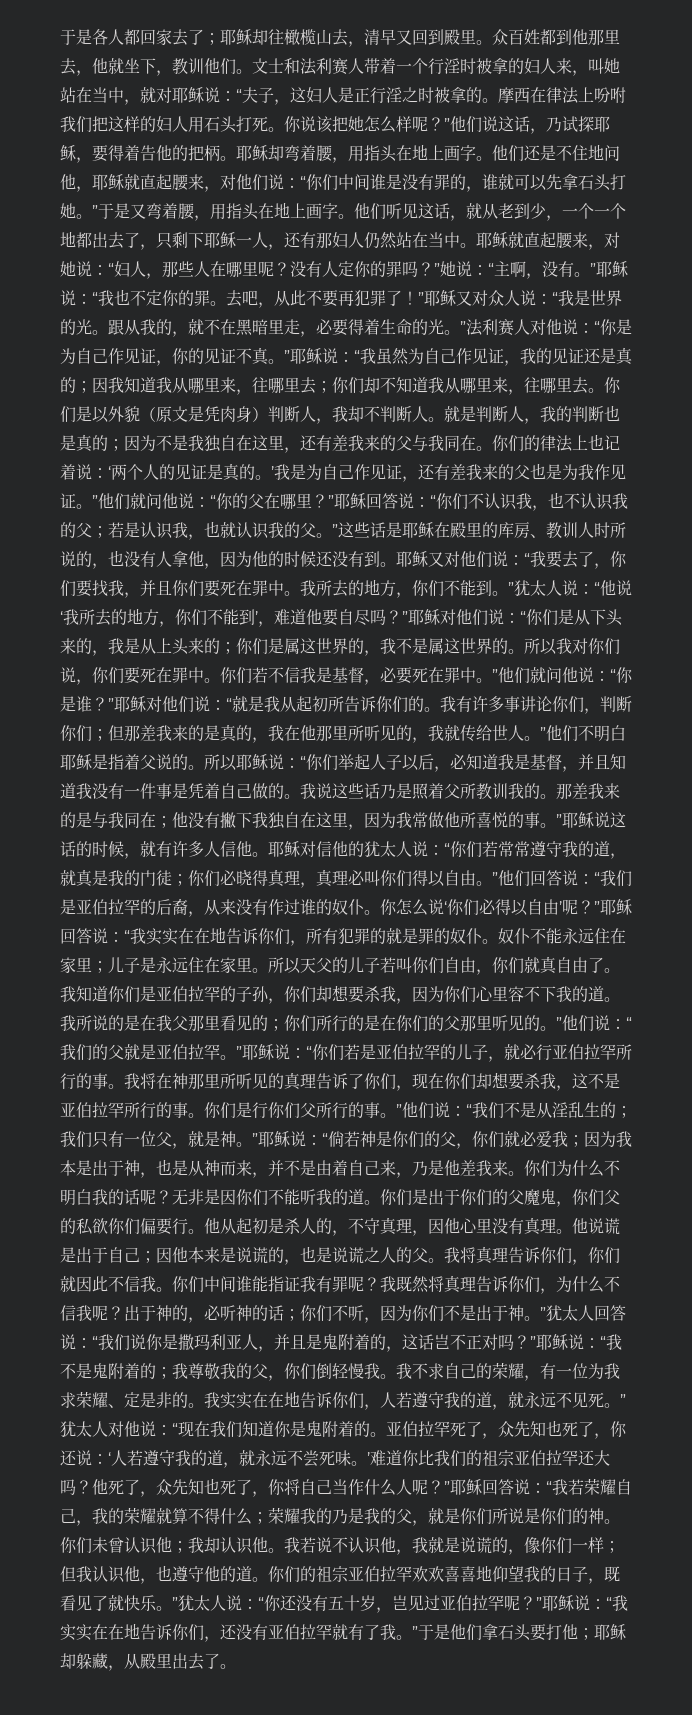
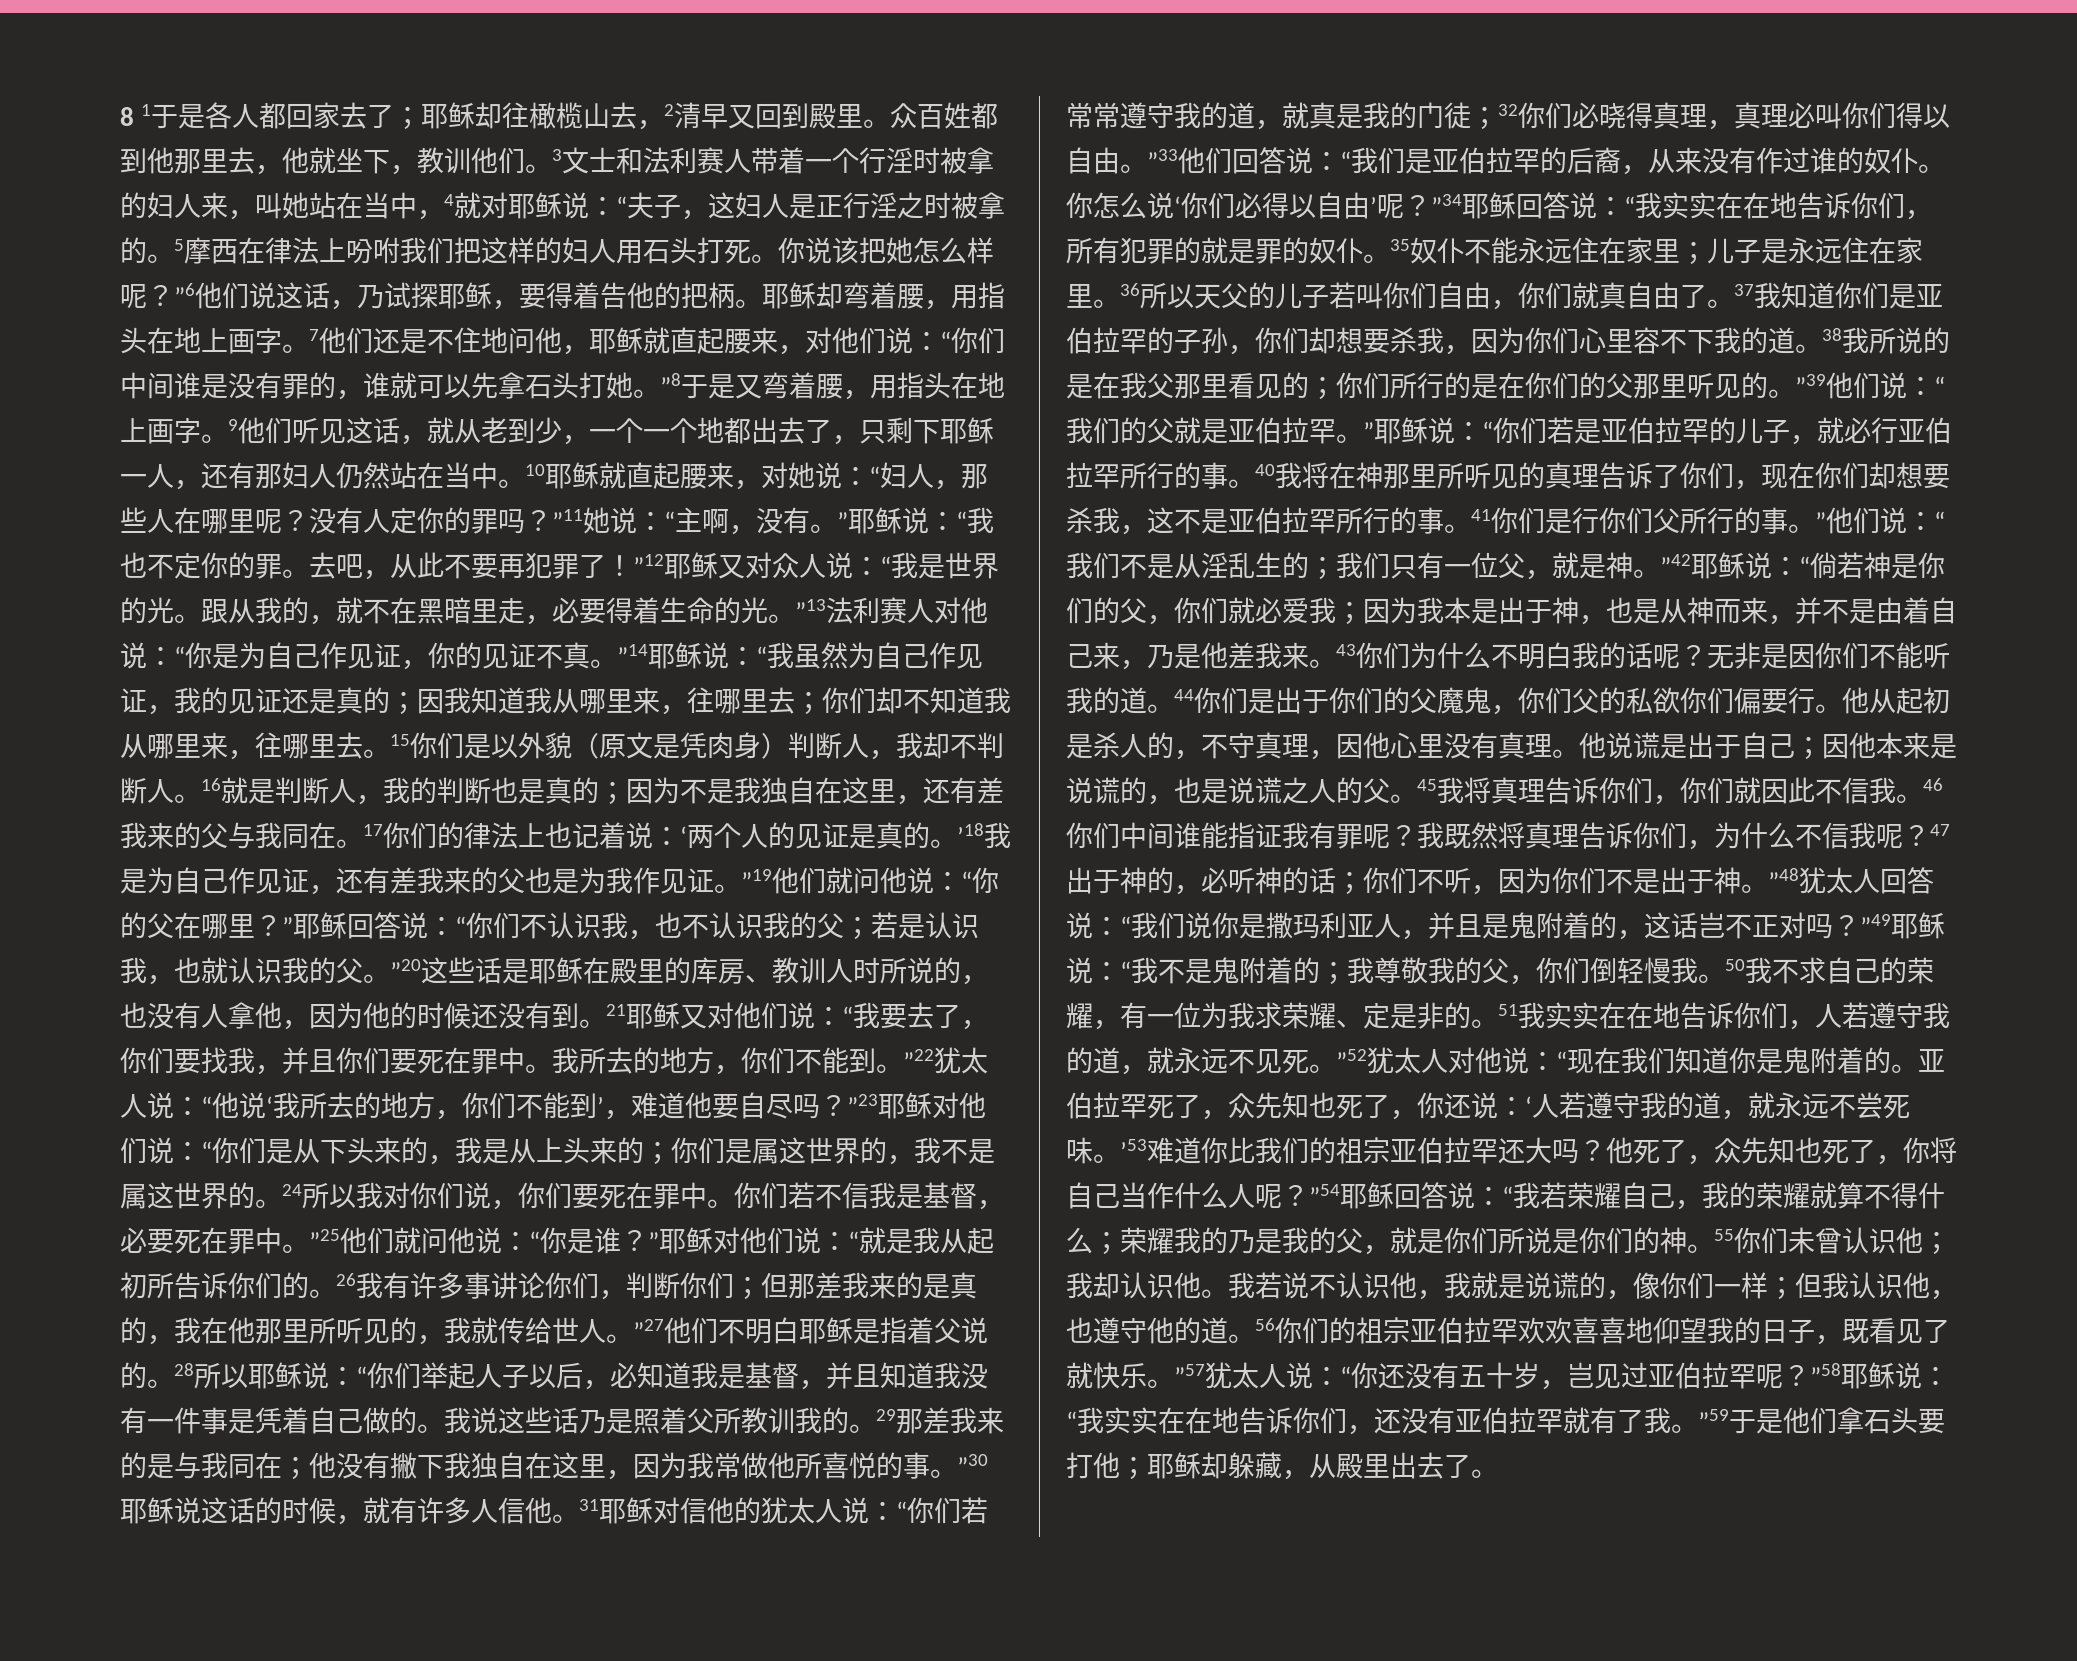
(60, 37) none -> [120,104,152,126] 8 1
(364, 44) none -> [664,104,675,116] 2
(252, 71) none -> [552,149,562,161] 3
(140, 102) none -> [444,194,454,206] 4
(498, 100) none -> [174,239,184,251] 5
[444,118,450,130] ” -> [174,283,195,306] ”6
(492, 158) none -> [309,329,319,341] 7
[92,205,98,217] ” -> [660,373,681,396] ”8
(354, 216) none -> [228,419,238,431] 9
(476, 245) none -> [525,464,545,476] 10
[434,263,440,275] ” -> [552,509,583,531] ”11
[418,292,424,304] ” -> [633,554,664,576] ”12
[460,321,466,333] ” -> [795,599,826,621] ”13
[284,350,290,362] ” -> [617,644,648,666] ”14
(604, 390) none -> [390,734,410,746] 15
(444, 419) none -> [201,778,221,791] 16
(492, 448) none -> [363,824,383,836] 17
[271,466,274,478] ’ -> [957,823,984,846] ’18
[92,495,98,507] ” -> [741,869,772,891] ”19
[332,524,338,536] ” -> [390,959,421,981] ”20
(396, 564) none -> [606,1004,626,1016] 21
[508,582,514,594] ” -> [903,1049,934,1071] ”22
[402,611,408,623] ” -> [847,1094,878,1116] ”23
(524, 651) none -> [282,1184,302,1196] 24
[492,669,498,681] ” -> [309,1229,340,1251] ”25
(440, 709) none -> [336,1273,356,1286] 26
[540,727,546,739] ” -> [633,1319,664,1341] ”27
(204, 767) none -> [174,1363,194,1376] 28
(556, 796) none -> [876,1409,896,1421] 29
[556,814,562,826] ” -> [957,1454,988,1476] ”30
(268, 854) none -> [579,1499,599,1511] 31
(188, 880) none -> [1498,104,1518,116] 32
[492,872,498,884] ” -> [1147,149,1178,171] ”33
[594,901,600,913] ” -> [1431,194,1462,216] ”34
(498, 941) none -> [1390,239,1410,251] 35
(268, 970) none -> [1120,283,1140,296] 36
(620, 970) none -> [1734,284,1754,296] 37
(620, 999) none -> [1822,328,1842,341] 38
[556,1017,562,1029] ” -> [1795,374,1826,396] ”39
(124, 1086) none -> [1255,464,1275,476] 40
(204, 1115) none -> [1471,509,1491,521] 41
[252,1133,258,1145] ” -> [1660,554,1691,576] ”42
(524, 1173) none -> [1336,644,1356,656] 43
(380, 1202) none -> [1174,689,1194,701] 44
(444, 1260) none -> [1417,779,1437,791] 45
(172, 1289) none -> [1923,778,1943,791] 46
(124, 1313) none -> [1930,824,1950,836] 47
[540,1307,546,1319] ” -> [1768,868,1799,891] ”48
[530,1336,536,1348] ” -> [1860,914,1891,936] ”49
(396, 1376) none -> [1725,959,1745,971] 50
(204, 1405) none -> [1498,1004,1518,1016] 51
[620,1394,626,1406] ” -> [1336,1049,1367,1071] ”52
[367,1452,370,1464] ’ -> [1120,1139,1147,1161] ’53
[444,1481,450,1493] ” -> [1309,1184,1340,1206] ”54
(620, 1521) none -> [1714,1229,1734,1241] 55
(268, 1579) none -> [1255,1318,1275,1331] 56
[172,1597,178,1609] ” -> [1174,1364,1205,1386] ”57
[536,1597,542,1609] ” -> [1810,1363,1841,1386] ”58
[412,1626,418,1638] ” -> [1698,1409,1729,1431] ”59

